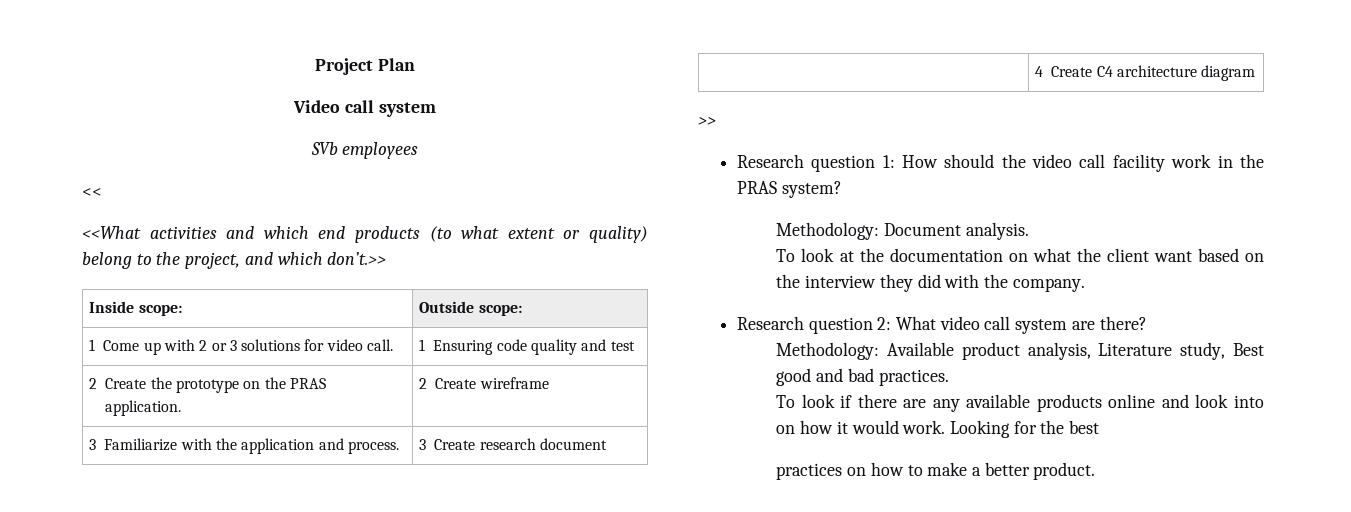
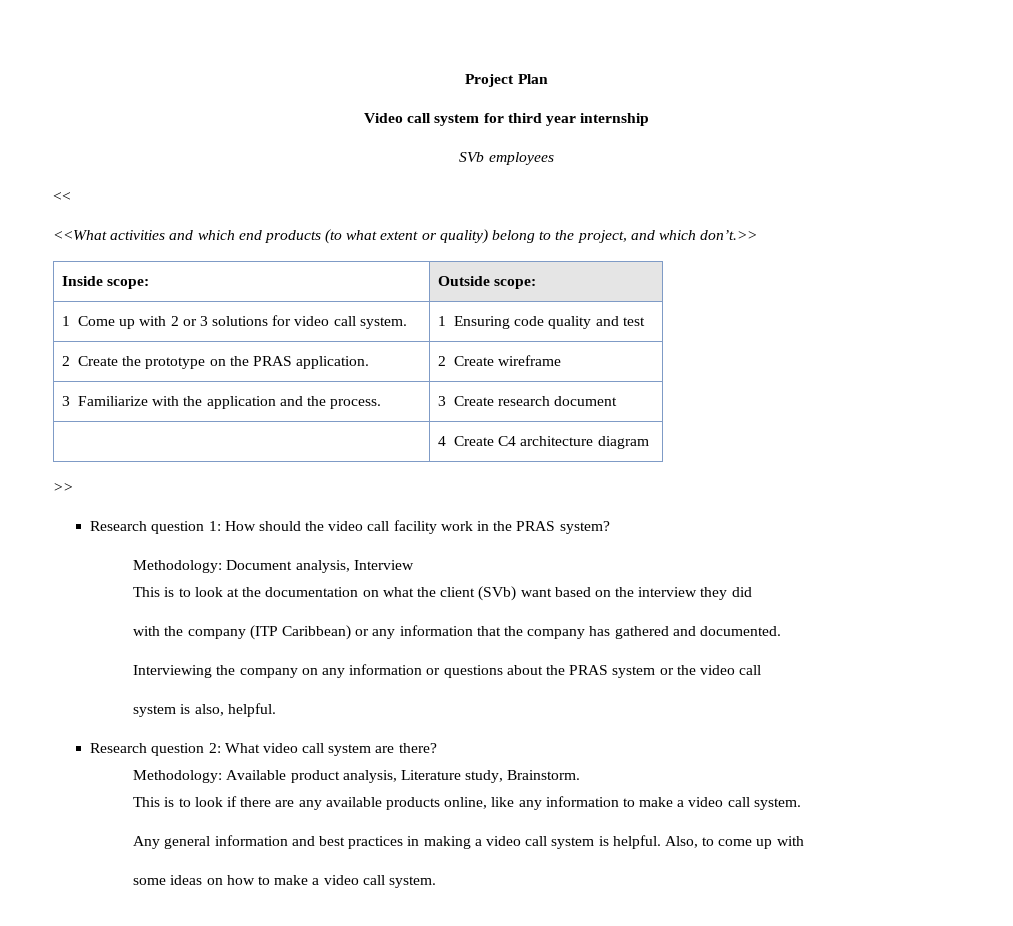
(436, 109) none -> [483,113,650,126] for third year internship
[367,339,394,351] call. -> [333,316,407,329] call system.
(344, 444) none -> [306,396,326,406] the
[965,222,1029,240] [776,249,796,262] analysis. // To -> [295,560,414,573] [133,587,191,597] analysis, Interview // This is to
(1149, 255) none -> [478,586,517,601] (SVb)
[944,274,1085,292] with the company. -> [133,625,781,640] [133,664,762,678] [133,703,276,717] // with the company (ITP Caribbean) or any information that the company has gathered and documented. // Interviewing the company on any information or questions about the PRAS system or the video call // system is also, helpful.
[1233,343,1264,356] [776,368,949,386] [776,395,796,408] Best good and bad practices. // To -> [507,770,581,780] [133,797,191,807] Brainstorm. // This is to
[1108,394,1264,408] [776,420,1100,438] [776,463,843,480] online and look into on how it would work. Looking for the best // practices -> [444,796,801,810] [133,835,804,849] [133,875,203,885] online, like any information to make a video call system. // Any general information and best practices in making a video call system is helpful. Also, to come up with // some ideas
[984,462,1096,480] better product. -> [323,875,436,888] video call system.

